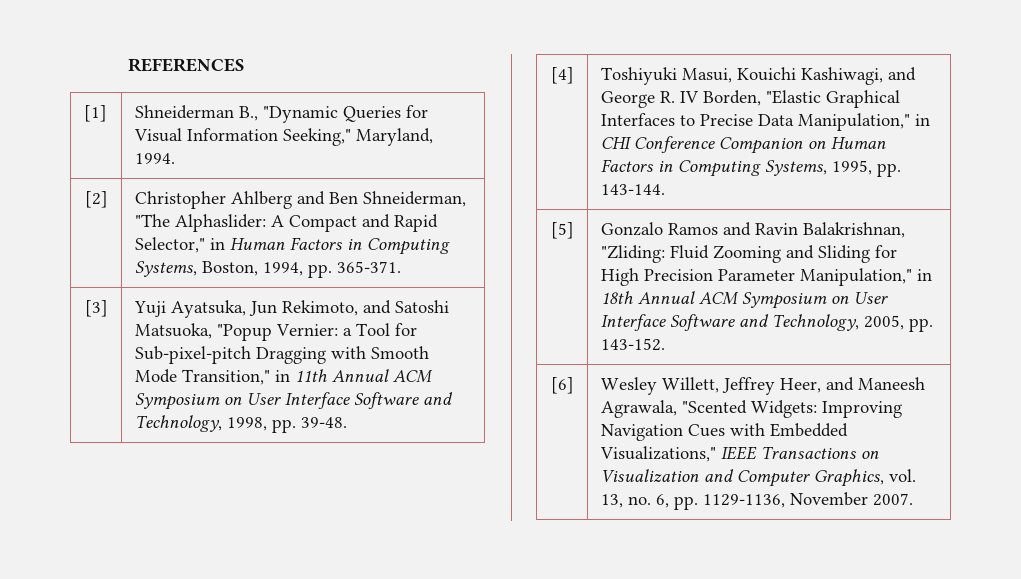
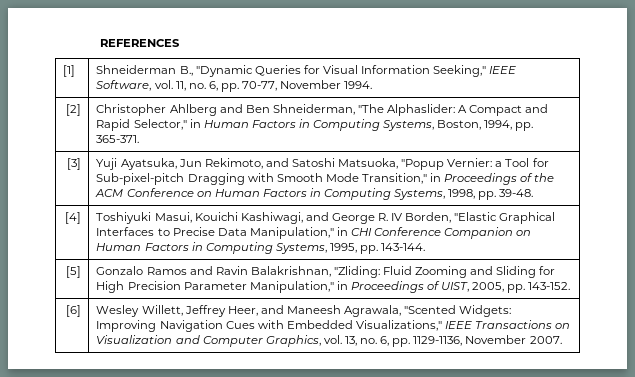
[355,128,433,146] Maryland, -> [489,66,517,74] [96,80,342,92] IEEE Software, vol. 11, no. 6, pp. 70-77, November
[294,369,433,383] [134,392,453,410] [134,415,222,432] 11th Annual ACM Symposium on User Interface Software and Technology, -> [444,173,555,185] [95,188,446,200] Proceedings of the ACM Conference on Human Factors in Computing Systems,
[600,291,888,309] [600,314,859,331] 18th Annual ACM Symposium on User Interface Software and Technology, -> [350,281,470,293] Proceedings of UIST,

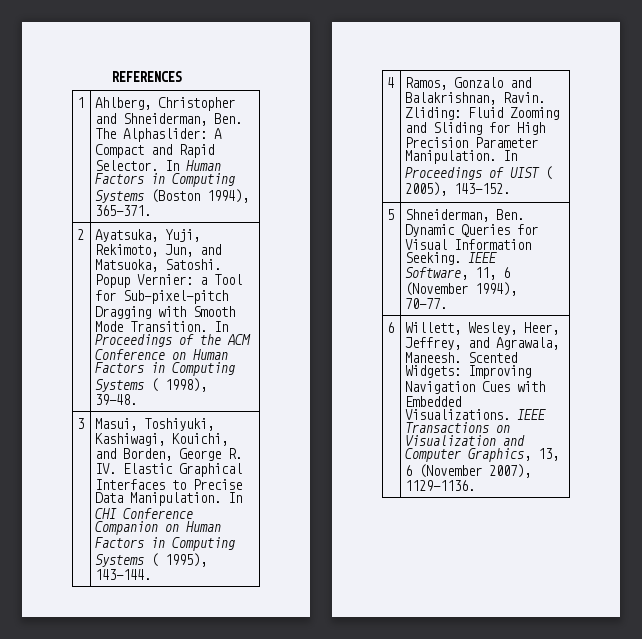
[63,65,76,77] [96,65,517,77] [96,80,373,92] [65,104,81,116] [96,104,384,116] [1] | Shneiderman B., "Dynamic Queries for Visual Information Seeking," IEEE Software, vol. 11, no. 6, pp. 70-77, November 1994. // [2] | Christopher Ahlberg and Ben Shneiderman, "The -> [77,97,85,108] [95,97,236,111] [95,113,243,126] [95,128,117,139] 1 | Ahlberg, Christopher and Shneiderman, Ben. The
[133,119,534,131] [96,135,140,143] [66,158,81,170] [96,158,445,170] Selector," in Human Factors in Computing Systems, Boston, 1994, pp. 365-371. // [3] | Yuji Ayatsuka, Jun Rekimoto, and Satoshi Matsuoka, "Popup -> [95,160,222,171] [95,173,236,187] [95,189,250,203] [95,205,152,216] [77,229,85,240] [95,229,201,242] [95,244,222,257] [95,259,222,272] [95,274,131,288] Selector. In Human Factors in Computing Systems (Boston 1994), 365-371. // 2 | Ayatsuka, Yuji, Rekimoto, Jun, and Matsuoka, Satoshi. Popup
[361,173,442,184] Transition," in -> [130,321,229,332] Transition. In
[394,189,534,200] [64,212,81,224] [96,212,498,224] Systems, 1998, pp. 39-48. // [4] | Toshiyuki Masui, Kouichi Kashiwagi, and George R. IV Borden, "Elastic -> [95,378,208,392] [95,394,138,405] [77,418,85,429] [95,418,215,431] [95,433,229,446] [95,448,243,461] [95,463,174,474] Systems ( 1998), 39-48. // 3 | Masui, Toshiyuki, Kashiwagi, Kouichi, and Borden, George R. IV. Elastic
[249,227,348,239] Manipulation," in -> [130,492,243,506] Manipulation. In
[275,243,426,254] [65,266,81,278] [96,266,380,278] Systems, 1995, pp. 143-144. // [5] | Gonzalo Ramos and Ravin Balakrishnan, "Zliding: -> [95,553,208,567] [95,569,152,580] [387,77,395,88] [405,77,532,90] [405,92,546,105] [405,107,462,120] Systems ( 1995), 143-144. // 4 | Ramos, Gonzalo and Balakrishnan, Ravin. Zliding:
[249,281,571,293] [65,305,81,317] [96,305,457,317] Manipulation," in Proceedings of UIST, 2005, pp. 143-152. // [6] | Wesley Willett, Jeffrey Heer, and Maneesh Agrawala, "Scented -> [405,150,518,164] [405,166,553,180] [405,182,511,196] [387,209,395,220] [405,209,525,222] [405,224,539,237] [405,239,532,250] [405,252,498,265] [405,267,511,280] [405,282,518,296] [405,298,448,309] [387,322,395,333] [405,322,560,335] [405,337,560,350] [405,352,518,363] Manipulation. In Proceedings of UIST ( 2005), 143-152. // 5 | Shneiderman, Ben. Dynamic Queries for Visual Information Seeking. IEEE Software, 11, 6 (November 1994), 70-77. // 6 | Willett, Wesley, Heer, Jeffrey, and Agrawala, Maneesh. Scented
[355,320,442,331] Visualizations," -> [405,409,511,420] Visualizations.
[323,335,562,347] vol. 13, no. 6, pp. 1129-1136, November 2007. -> [538,448,560,461] [405,464,532,478] [405,480,476,491] 13, 6 (November 2007), 1129-1136.

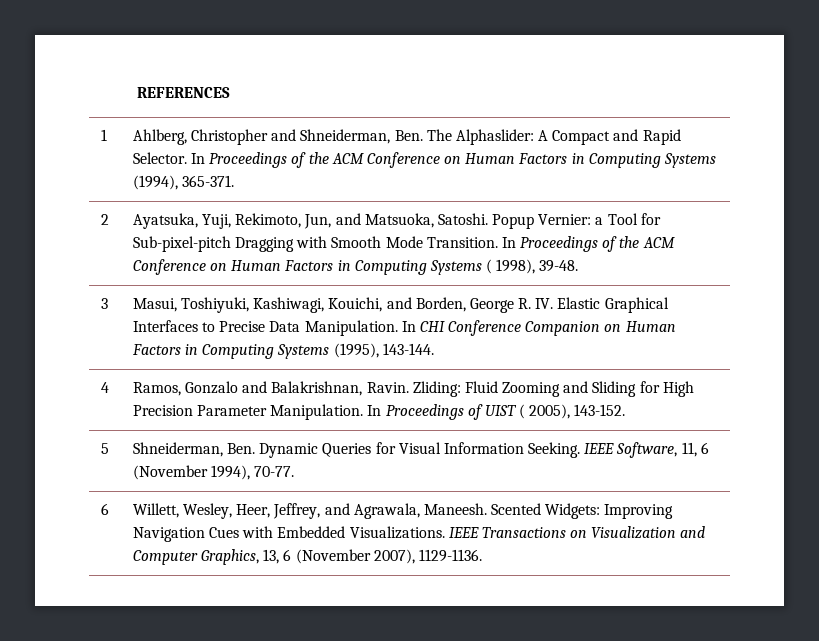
[186,160,222,171] [95,173,236,187] [95,189,250,203] Human Factors in Computing Systems (Boston 1994), -> [209,152,716,168] [132,175,178,190] Proceedings of the ACM Conference on Human Factors in Computing Systems (1994),
[151,553,208,567] ( 1995), -> [333,343,379,358] (1995),

